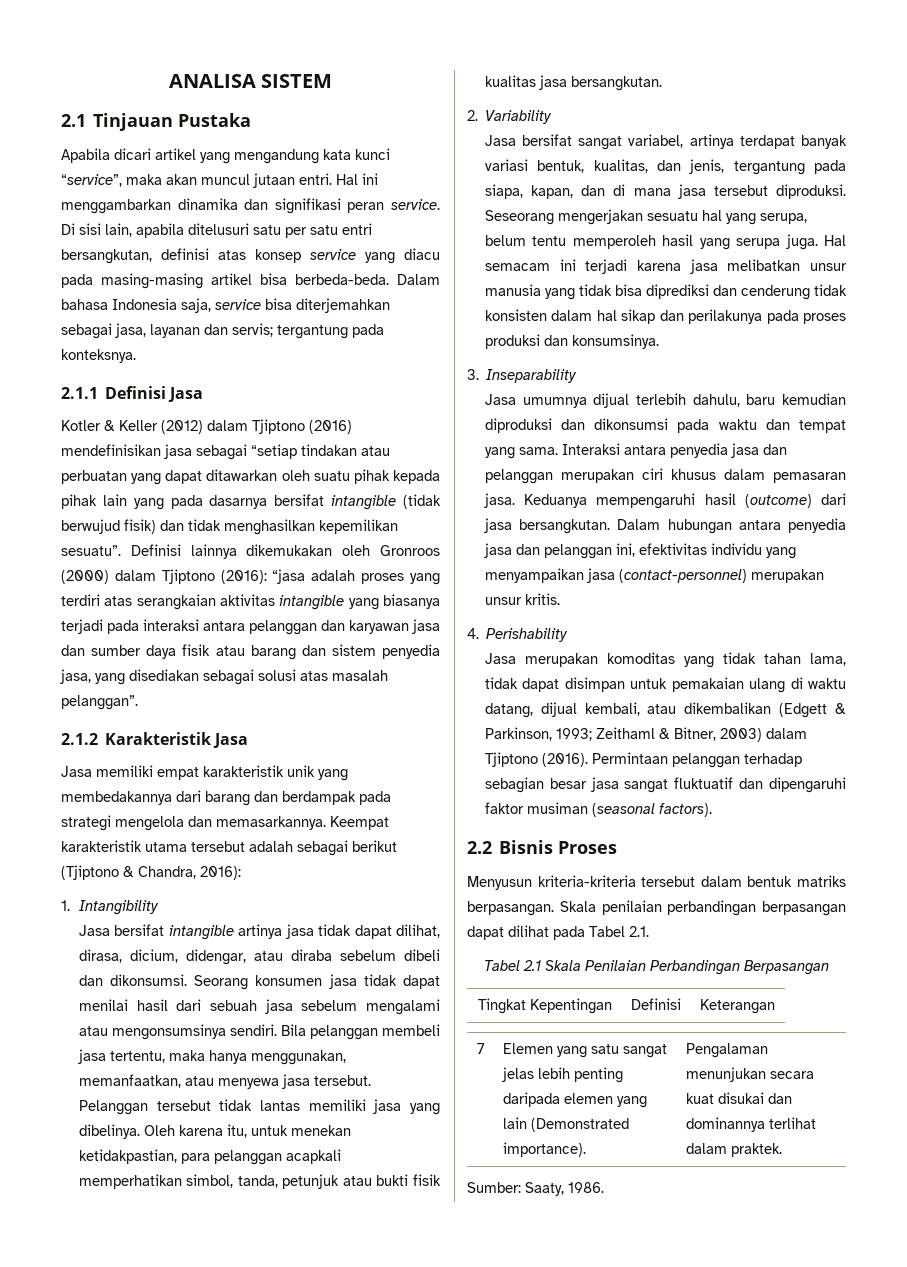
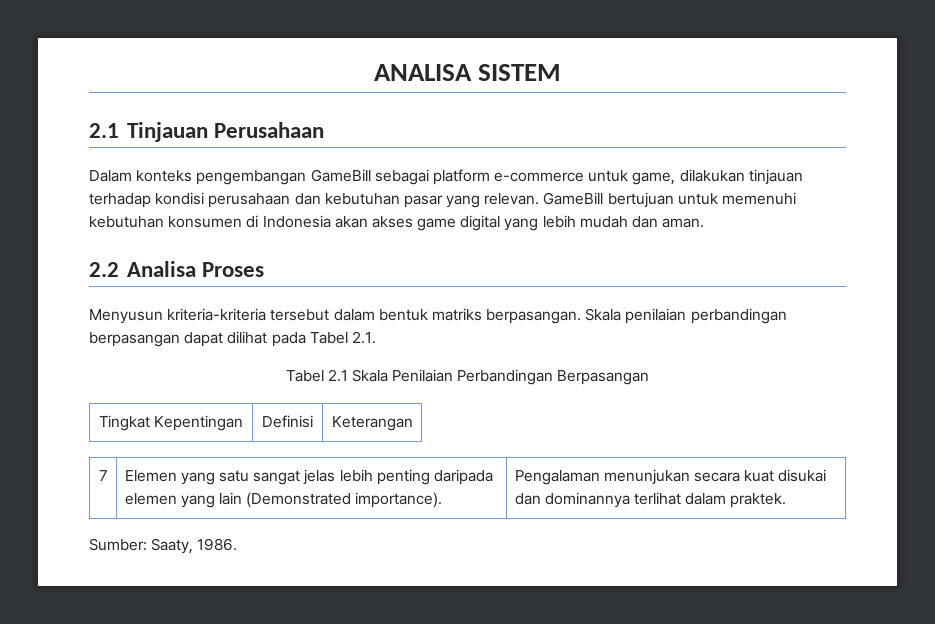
[178,113,252,127] [61,148,390,164] [61,173,378,188] [61,198,440,214] [61,223,372,238] [61,248,440,264] [61,273,440,289] [61,298,390,313] [61,323,384,339] [61,349,136,363] [61,386,204,402] [61,419,352,434] [61,444,390,460] [61,469,440,485] [61,494,441,510] [61,519,398,535] [61,544,440,559] [61,569,440,585] [61,594,440,610] [61,619,440,635] [61,644,440,660] [60,669,388,685] [61,695,138,710] [61,732,249,748] [61,765,348,781] [61,790,391,806] [61,815,389,831] [61,840,397,856] [61,865,241,880] [61,900,159,915] [78,924,440,940] [78,949,440,965] [78,974,440,990] [78,999,440,1015] [78,1024,440,1040] [77,1049,346,1065] [78,1074,371,1089] [78,1099,440,1115] [78,1124,351,1139] [78,1149,341,1165] [78,1174,441,1189] [484,75,662,91] [467,110,553,124] [484,134,847,150] [484,159,846,175] [484,184,846,199] [484,209,807,225] [484,234,846,250] [484,259,847,274] [484,284,847,300] [484,309,846,324] [484,334,659,349] [467,369,578,383] [484,393,846,408] [484,418,846,433] [484,443,787,459] [484,468,846,484] [483,493,846,509] [483,518,846,534] [483,543,796,559] [484,568,824,583] [484,593,560,605] [467,628,569,642] [484,652,846,668] [484,677,846,693] [484,702,846,718] [484,727,807,742] [484,752,802,768] [484,777,846,793] [484,802,712,817] [467,840,554,854] Pustaka // Apabila dicari artikel yang mengandung kata kunci “service”, maka akan muncul jutaan entri. Hal ini menggambarkan dinamika dan signifikasi peran service. Di sisi lain, apabila ditelusuri satu per satu entri bersangkutan, definisi atas konsep service yang diacu pada masing-masing artikel bisa berbeda-beda. Dalam bahasa Indonesia saja, service bisa diterjemahkan sebagai jasa, layanan dan servis; tergantung pada konteksnya. // 2.1.1 Definisi Jasa // Kotler & Keller (2012) dalam Tjiptono (2016) mendefinisikan jasa sebagai “setiap tindakan atau perbuatan yang dapat ditawarkan oleh suatu pihak kepada pihak lain yang pada dasarnya bersifat intangible (tidak berwujud fisik) dan tidak menghasilkan kepemilikan sesuatu”. Definisi lainnya dikemukakan oleh Gronroos (2000) dalam Tjiptono (2016): “jasa adalah proses yang terdiri atas serangkaian aktivitas intangible yang biasanya terjadi pada interaksi antara pelanggan dan karyawan jasa dan sumber daya fisik atau barang dan sistem penyedia jasa, yang disediakan sebagai solusi atas masalah pelanggan”. // 2.1.2 Karakteristik Jasa // Jasa memiliki empat karakteristik unik yang membedakannya dari barang dan berdampak pada strategi mengelola dan memasarkannya. Keempat karakteristik utama tersebut adalah sebagai berikut (Tjiptono & Chandra, 2016): // 1. Intangibility // Jasa bersifat intangible artinya jasa tidak dapat dilihat, dirasa, dicium, didengar, atau diraba sebelum dibeli dan dikonsumsi. Seorang konsumen jasa tidak dapat menilai hasil dari sebuah jasa sebelum mengalami atau mengonsumsinya sendiri. Bila pelanggan membeli jasa tertentu, maka hanya menggunakan, memanfaatkan, atau menyewa jasa tersebut. Pelanggan tersebut tidak lantas memiliki jasa yang dibelinya. Oleh karena itu, untuk menekan ketidakpastian, para pelanggan acapkali memperhatikan simbol, tanda, petunjuk atau bukti fisik kualitas jasa bersangkutan. // 2. Variability // Jasa bersifat sangat variabel, artinya terdapat banyak variasi bentuk, kualitas, dan jenis, tergantung pada siapa, kapan, dan di mana jasa tersebut diproduksi. Seseorang mengerjakan sesuatu hal yang serupa, belum tentu memperoleh hasil yang serupa juga. Hal semacam ini terjadi karena jasa melibatkan unsur manusia yang tidak bisa diprediksi dan cenderung tidak konsisten dalam hal sikap dan perilakunya pada proses produksi dan konsumsinya. // 3. Inseparability // Jasa umumnya dijual terlebih dahulu, baru kemudian diproduksi dan dikonsumsi pada waktu dan tempat yang sama. Interaksi antara penyedia jasa dan pelanggan merupakan ciri khusus dalam pemasaran jasa. Keduanya mempengaruhi hasil (outcome) dari jasa bersangkutan. Dalam hubungan antara penyedia jasa dan pelanggan ini, efektivitas individu yang menyampaikan jasa (contact-personnel) merupakan unsur kritis. // 4. Perishability // Jasa merupakan komoditas yang tidak tahan lama, tidak dapat disimpan untuk pemakaian ulang di waktu datang, dijual kembali, atau dikembalikan (Edgett & Parkinson, 1993; Zeithaml & Bitner, 2003) dalam Tjiptono (2016). Permintaan pelanggan terhadap sebagian besar jasa sangat fluktuatif dan dipengaruhi faktor musiman (seasonal factors). // 2.2 Bisnis -> [213,122,324,138] [89,169,803,185] [89,192,797,208] [89,215,705,231] [89,261,196,277] Perusahaan // Dalam konteks pengembangan GameBill sebagai platform e-commerce untuk game, dilakukan tinjauan terhadap kondisi perusahaan dan kebutuhan pasar yang relevan. GameBill bertujuan untuk memenuhi kebutuhan konsumen di Indonesia akan akses game digital yang lebih mudah dan aman. // 2.2 Analisa

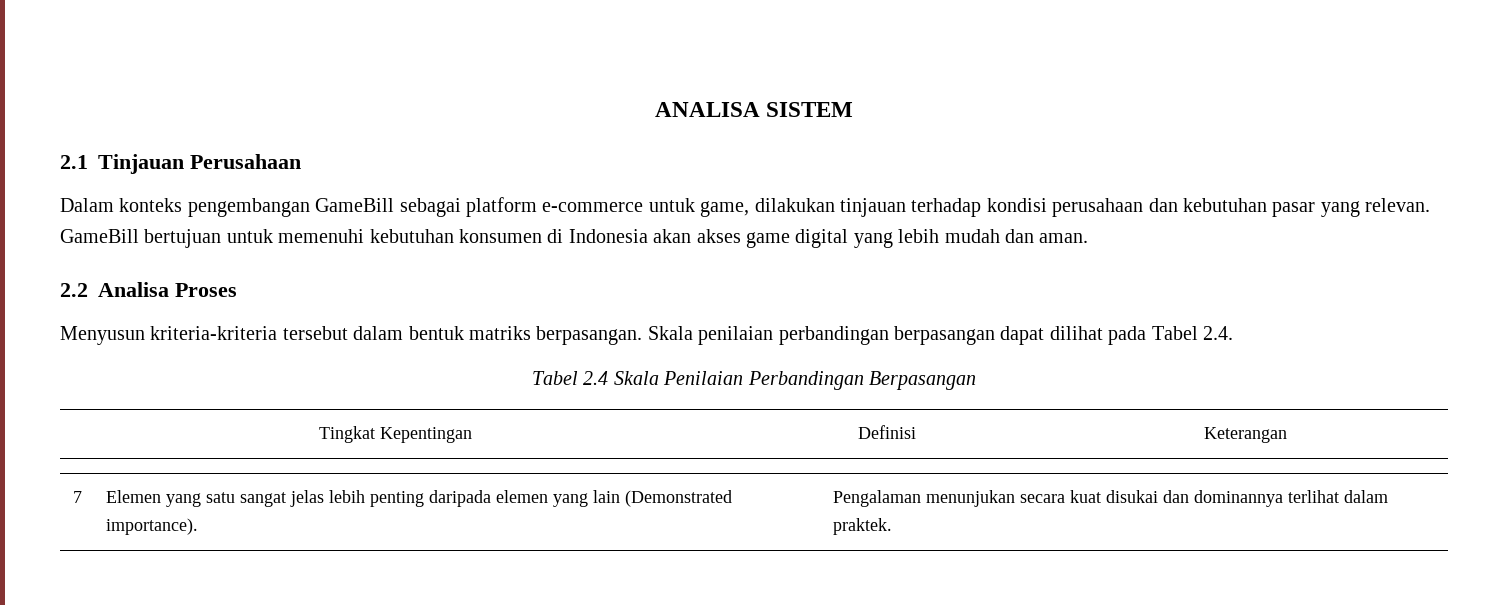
[351,331,376,344] [285,369,348,382] 2.1. // Tabel 2.1 -> [1203,326,1233,340] [532,371,609,385] 2.4. // Tabel 2.4
[89,538,238,554] // Sumber: Saaty, 1986. -> (893, 526) none

